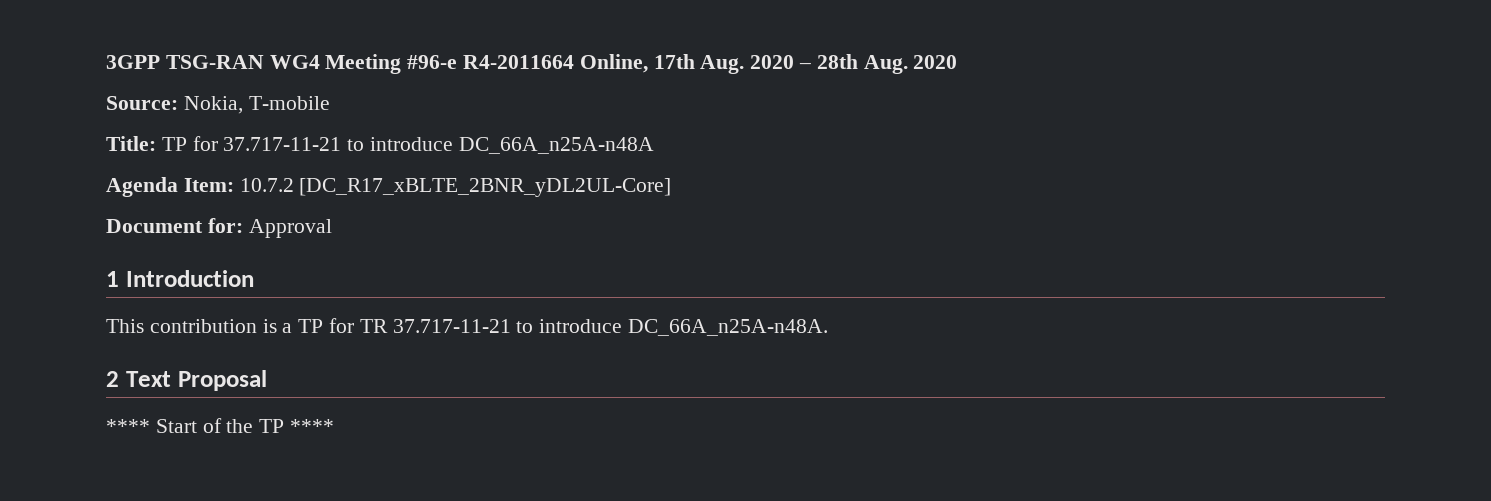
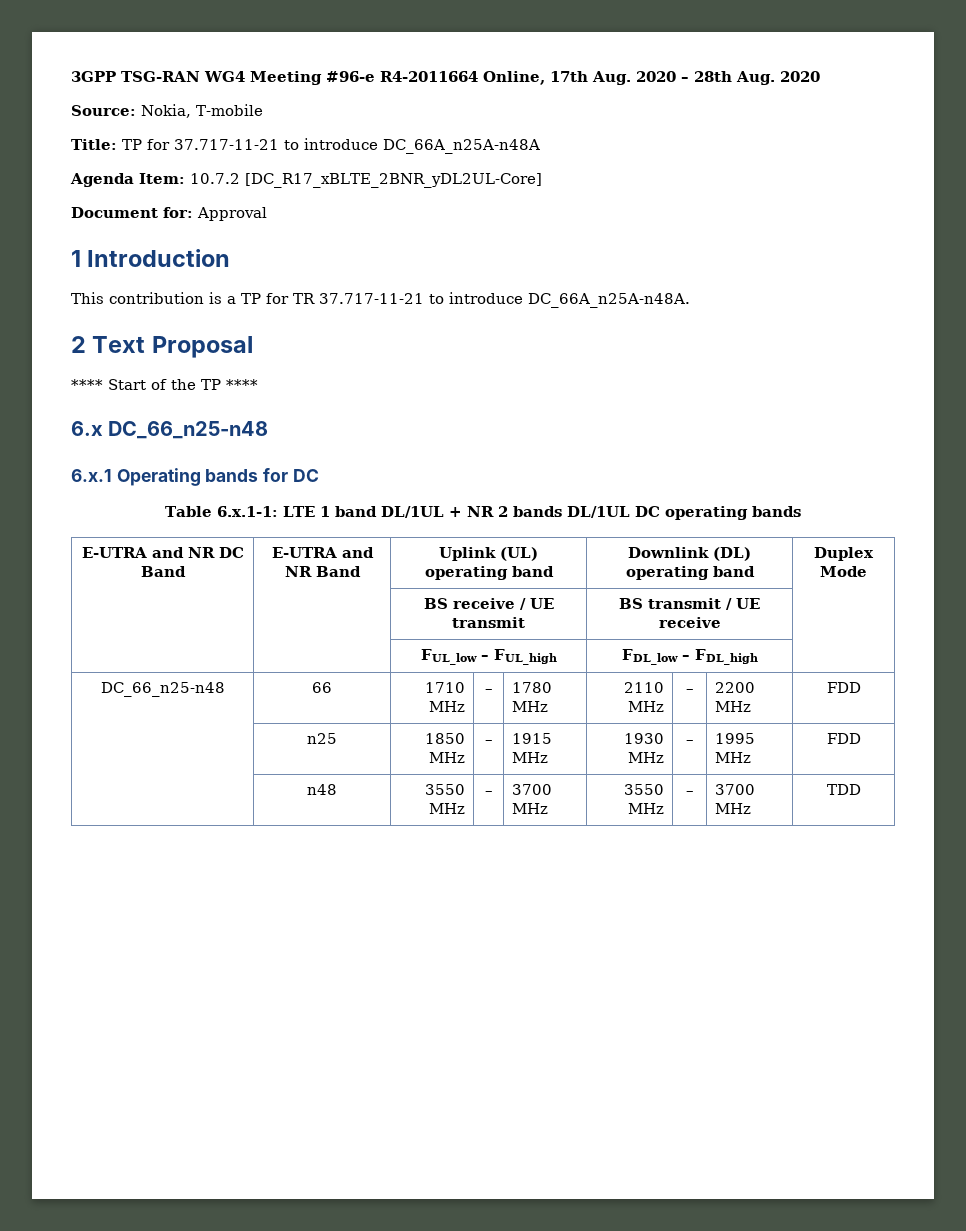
(335, 426) none -> [71,421,269,439] [71,468,319,486] [164,506,802,520] [81,547,244,558] [140,566,186,577] [271,547,374,558] [284,566,361,577] [439,547,538,561] [424,566,554,580] [628,547,751,561] [625,566,755,580] [814,547,874,561] [820,566,867,577] [423,598,554,610] [452,617,525,628] [619,598,760,610] [658,617,721,628] [420,649,557,665] [621,649,758,665] [100,682,225,697] [312,682,332,693] [425,682,466,693] [429,701,466,712] [484,689,493,693] [511,682,552,693] [511,701,548,712] [624,682,665,693] [628,701,665,712] [685,689,694,693] [714,682,755,693] [714,701,751,712] [826,682,861,693] [307,733,337,744] [425,733,466,744] [429,752,466,763] [484,740,493,744] [511,733,552,744] [511,752,548,763] [624,733,665,744] [628,752,665,763] [685,740,694,744] [714,733,755,744] [714,752,751,763] [826,733,861,744] [307,784,337,795] [425,784,466,795] [429,803,466,814] [484,791,493,795] [511,784,552,795] [511,803,548,814] [624,784,665,795] [628,803,665,814] [685,791,694,795] [714,784,755,795] [714,803,751,814] [826,784,861,795] // 6.x DC_66_n25-n48 // 6.x.1 Operating bands for DC // Table 6.x.1-1: LTE 1 band DL/1UL + NR 2 bands DL/1UL DC operating bands // E-UTRA and NR DC Band | E-UTRA and NR Band | Uplink (UL) operating band | Downlink (DL) operating band | Duplex Mode // | | BS receive / UE transmit | BS transmit / UE receive | // | | FUL_low – FUL_high | FDL_low – FDL_high | // DC_66_n25-n48 | 66 | 1710 MHz | – | 1780 MHz | 2110 MHz | – | 2200 MHz | FDD // | n25 | 1850 MHz | – | 1915 MHz | 1930 MHz | – | 1995 MHz | FDD // | n48 | 3550 MHz | – | 3700 MHz | 3550 MHz | – | 3700 MHz | TDD

